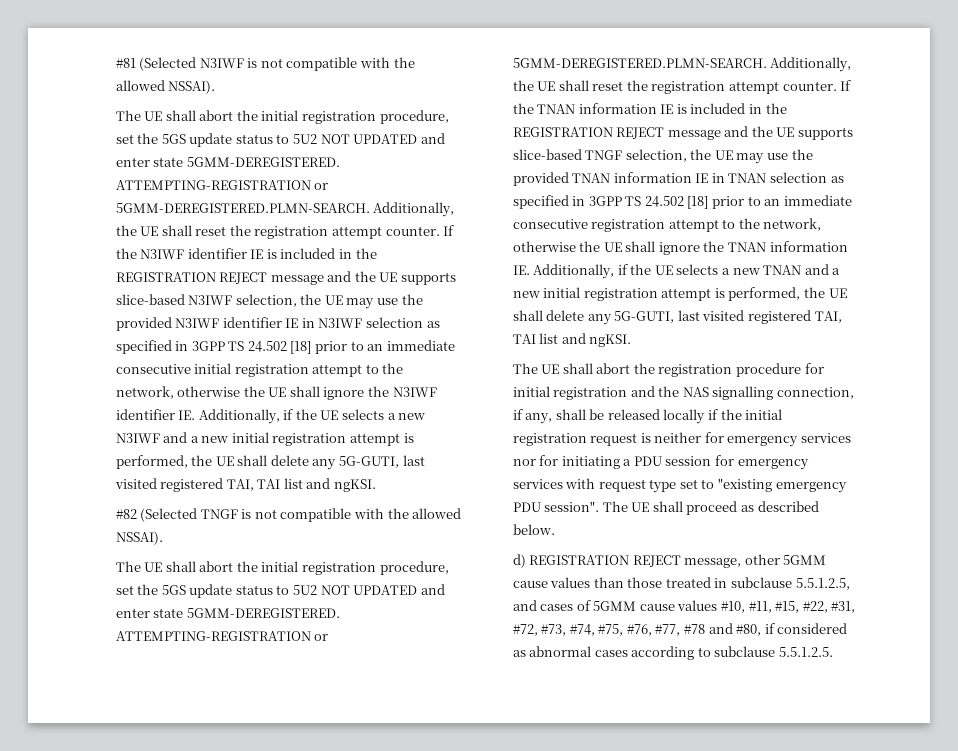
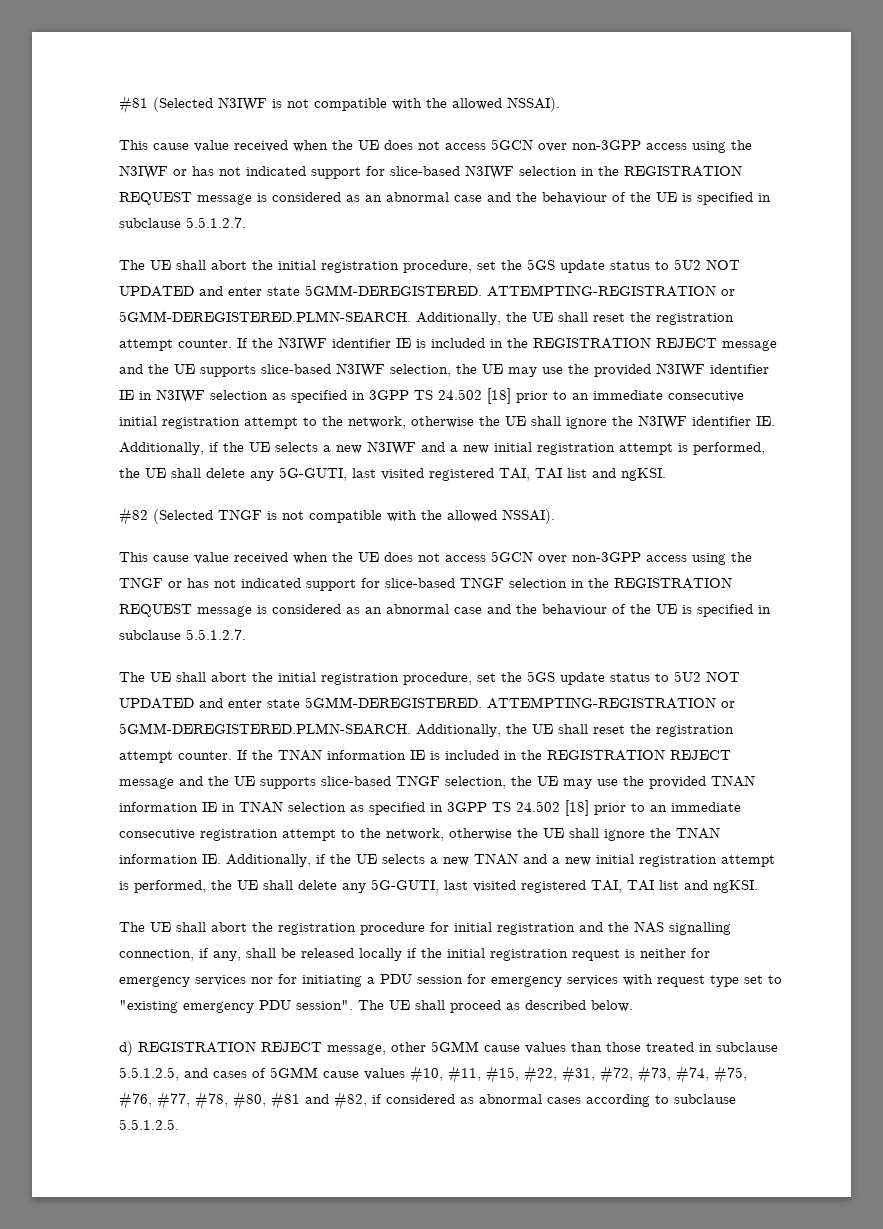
(216, 87) none -> [118,139,752,153] [118,165,742,179] [118,192,771,205] [118,217,246,228] // This cause value received when the UE does not access 5GCN over non-3GPP access using the N3IWF or has not indicated support for slice-based N3IWF selection in the REGISTRATION REQUEST message is considered as an abnormal case and the behaviour of the UE is specified in subclause 5.5.1.2.7.
(163, 538) none -> [118,551,752,565] [118,577,732,591] [118,604,771,617] [118,629,246,640] // This cause value received when the UE does not access 5GCN over non-3GPP access using the TNGF or has not indicated support for slice-based TNGF selection in the REGISTRATION REQUEST message is considered as an abnormal case and the behaviour of the UE is specified in subclause 5.5.1.2.7.
[683,623,762,636] #78 and #80, -> [194,1091,367,1110] #78, #80, #81 and #82,

